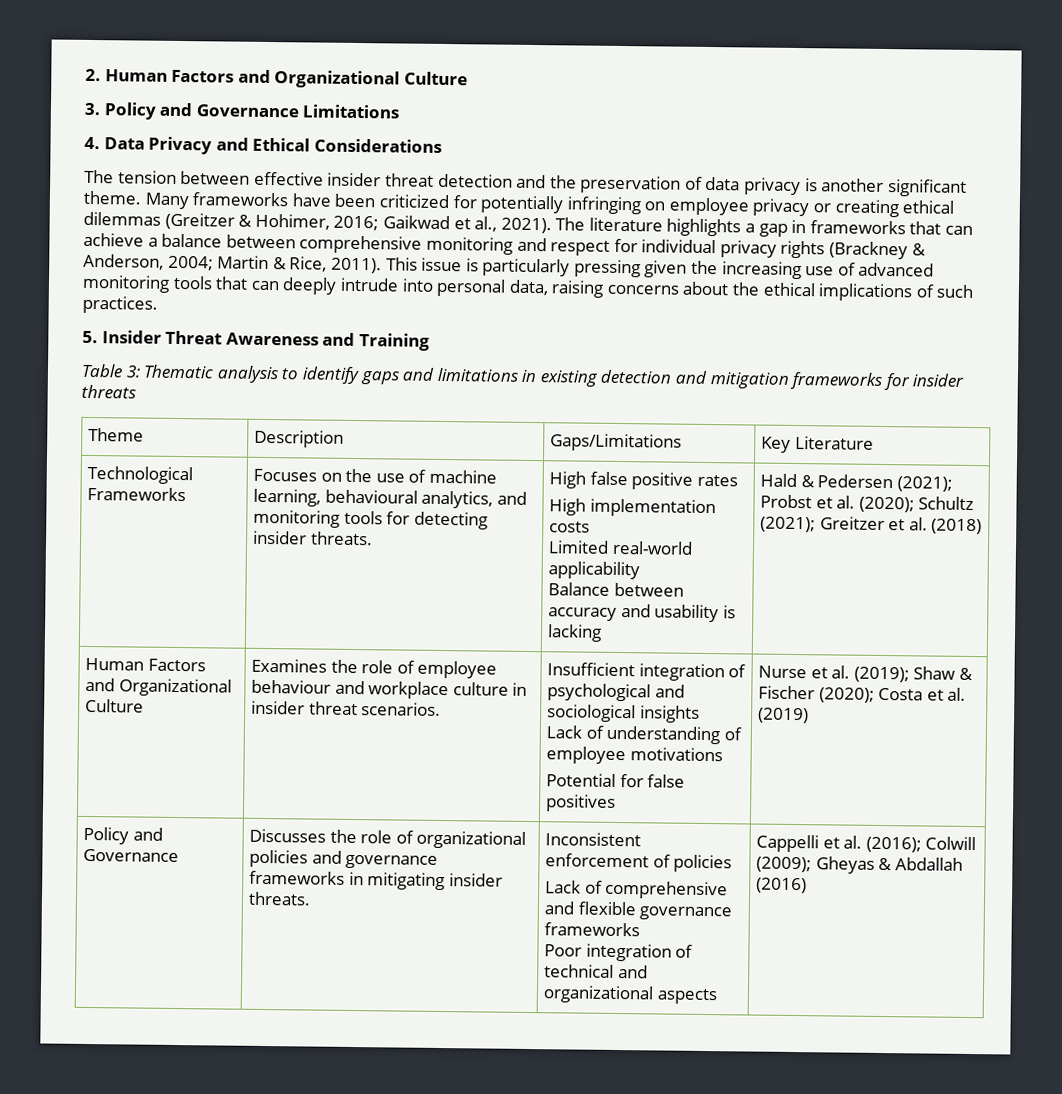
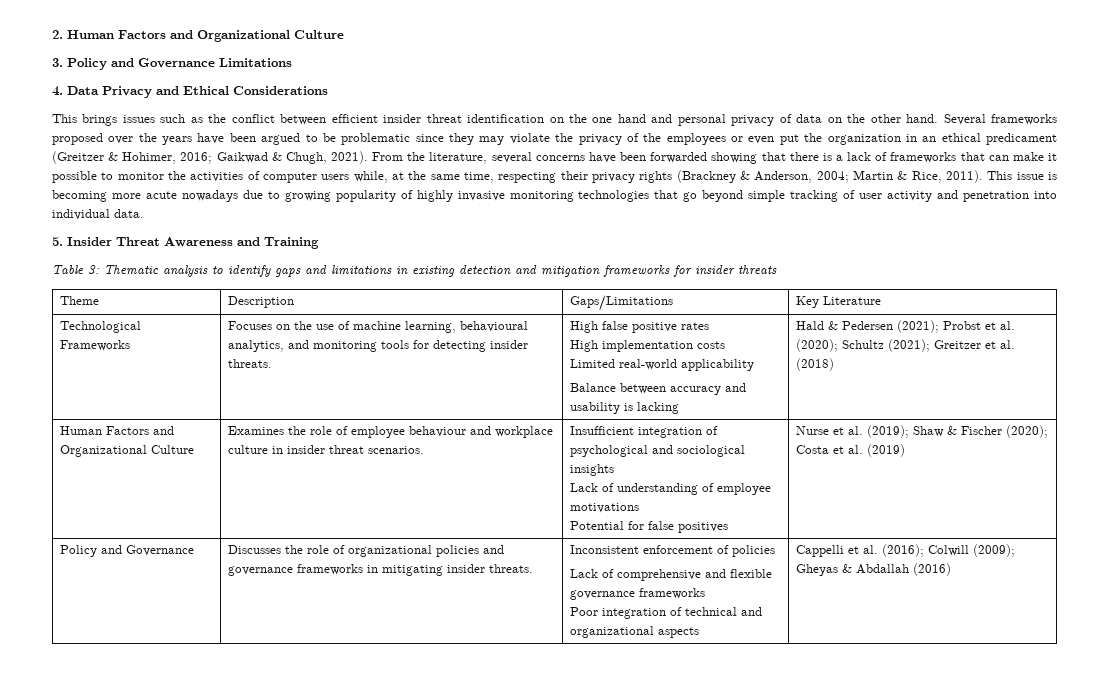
[84,169,967,197] [83,190,955,218] [83,211,161,226] The tension between effective insider threat detection and the preservation of data privacy is another significant theme. Many frameworks have been criticized for potentially infringing on employee privacy or creating ethical dilemmas -> [52,114,1057,126] [52,133,1057,145] This brings issues such as the conflict between efficient insider threat identification on the one hand and personal privacy of data on the other hand. Several frameworks proposed over the years have been argued to be problematic since they may violate the privacy of the employees or even put the organization in an ethical predicament
[453,216,974,237] [83,232,717,256] et al., 2021). The literature highlights a gap in frameworks that can achieve a balance between comprehensive monitoring and respect for individual -> [271,151,1057,164] [52,171,588,183] & Chugh, 2021). From the literature, several concerns have been forwarded showing that there is a lack of frameworks that can make it possible to monitor the activities of computer users while, at the same time, respecting their
[482,258,935,280] [82,274,975,302] [82,295,158,314] particularly pressing given the increasing use of advanced monitoring tools that can deeply intrude into personal data, raising concerns about the ethical implications of such practices. -> [52,190,1057,202] [52,209,144,220] becoming more acute nowadays due to growing popularity of highly invasive monitoring technologies that go beyond simple tracking of user activity and penetration into individual data.

